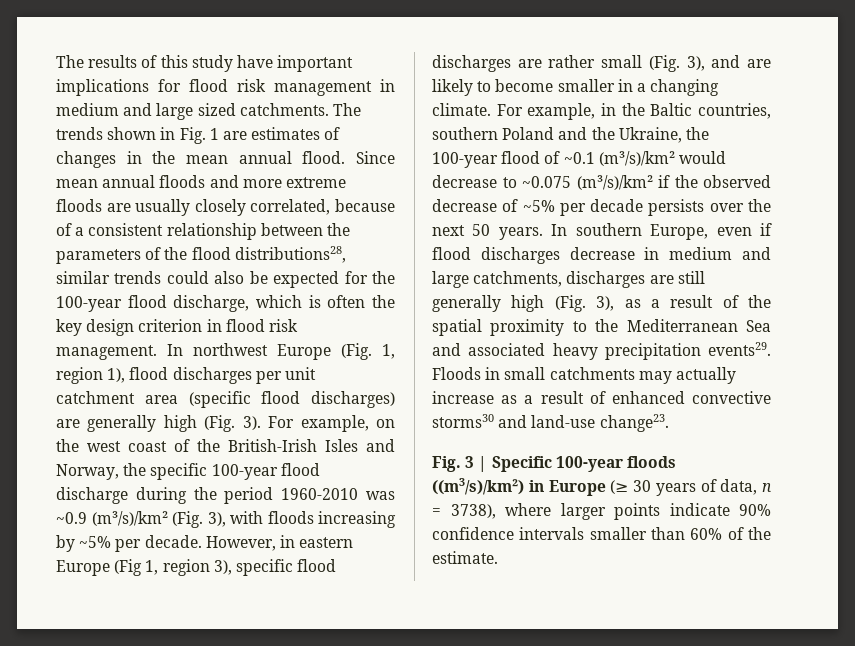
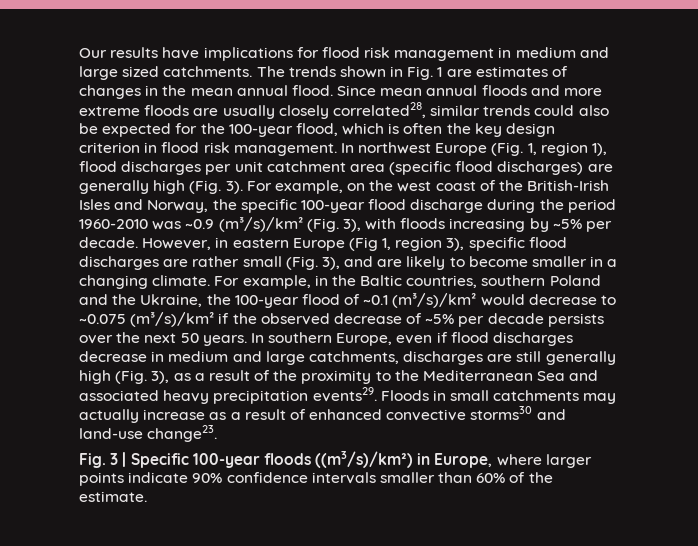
[56,55,354,72] The results of this study have important -> [79,47,200,59] Our results have
[250,199,395,215] [56,223,350,240] [56,246,346,264] correlated, because of a consistent relationship between the parameters of the flood distributions28, -> [332,102,426,118] correlated28,
[127,295,250,312] flood discharge, -> [295,123,338,136] flood,
[432,319,482,336] spatial -> (298, 375) none
[548,479,772,496] [432,504,496,519] Europe (≥ 30 years of data, n = 3738), -> [434,453,493,468] Europe,

